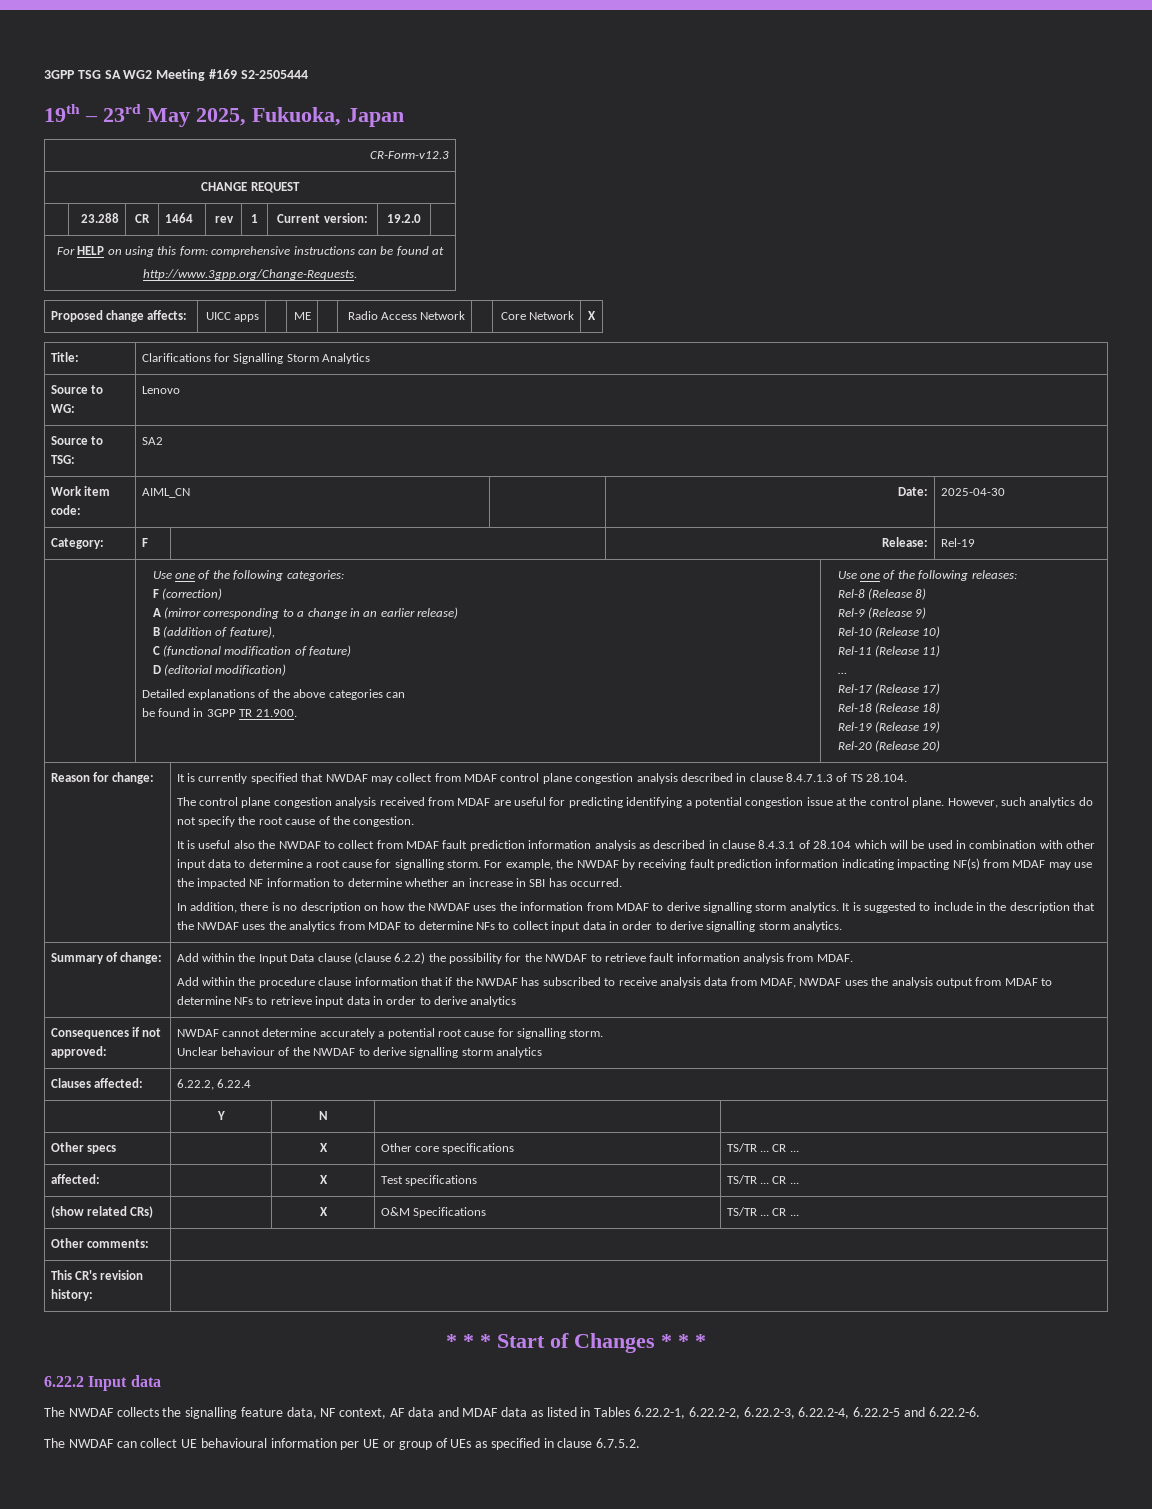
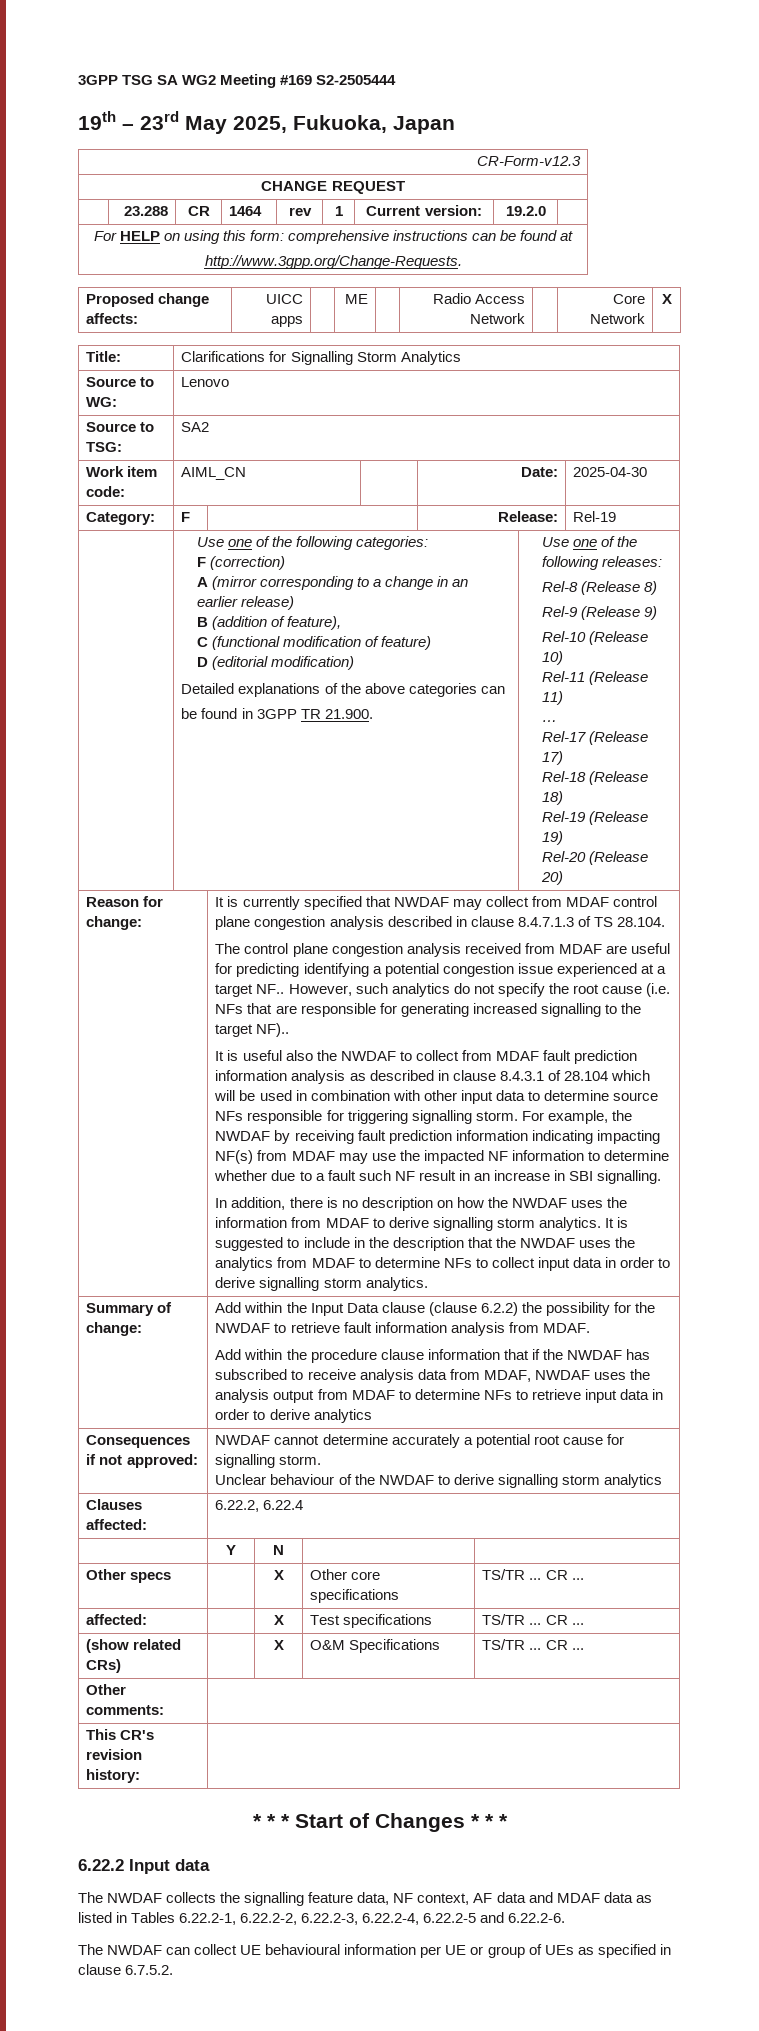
[836,797,945,808] at the control plane. -> [556,963,666,977] [215,984,285,997] experienced at a target NF..
[318,816,415,827] of the congestion. -> [645,983,670,997] [215,1003,641,1017] [215,1023,290,1037] (i.e. NFs that are responsible for generating increased signalling to the target NF)..
[306,859,392,868] a root cause for -> [612,1092,658,1101] [215,1110,408,1124] source NFs responsible for triggering
(449, 882) none -> [271,1170,470,1181] due to a fault such NF result in
[548,878,623,887] has occurred. -> [597,1170,662,1184] signalling.

